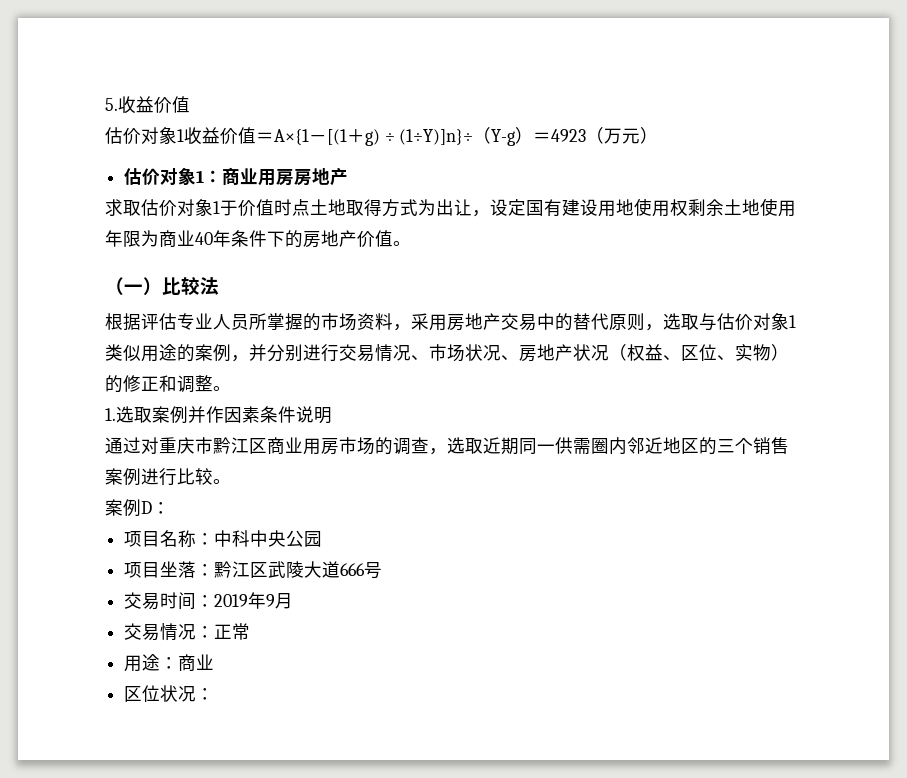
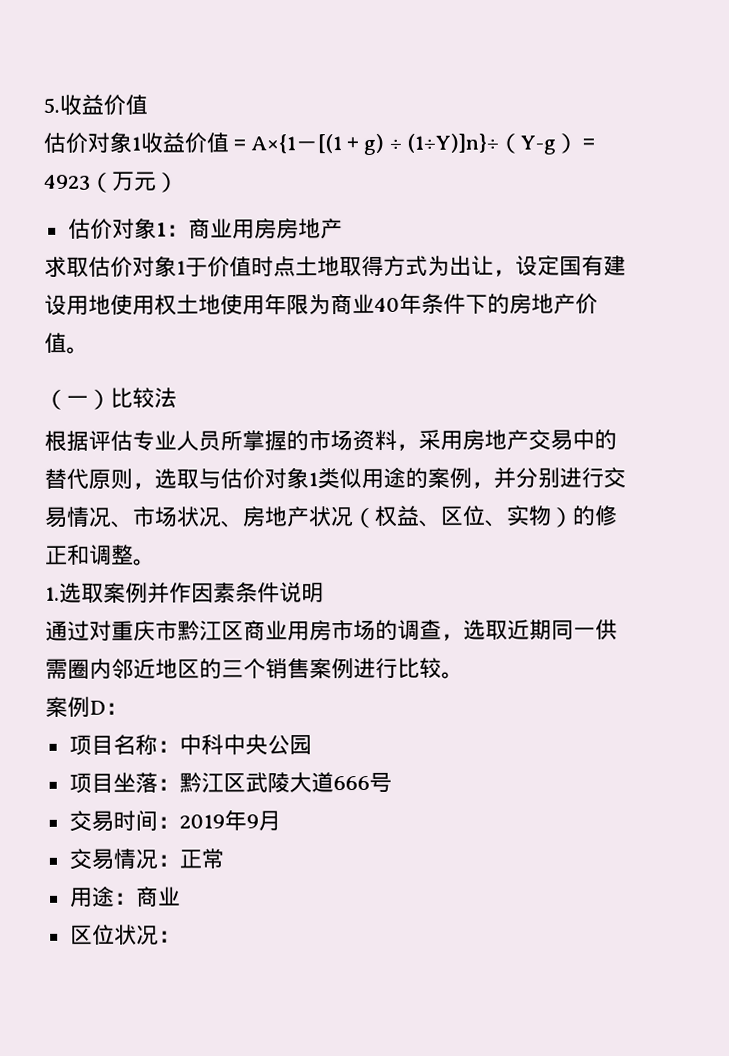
[688,199,724,217] 剩余 -> (177, 305) none

